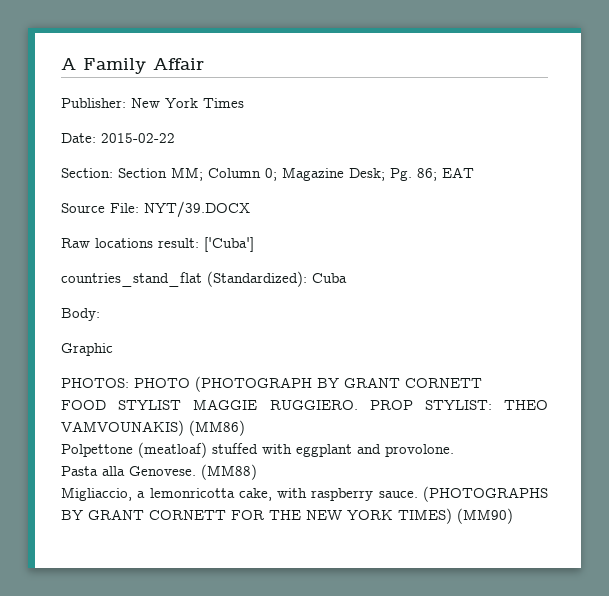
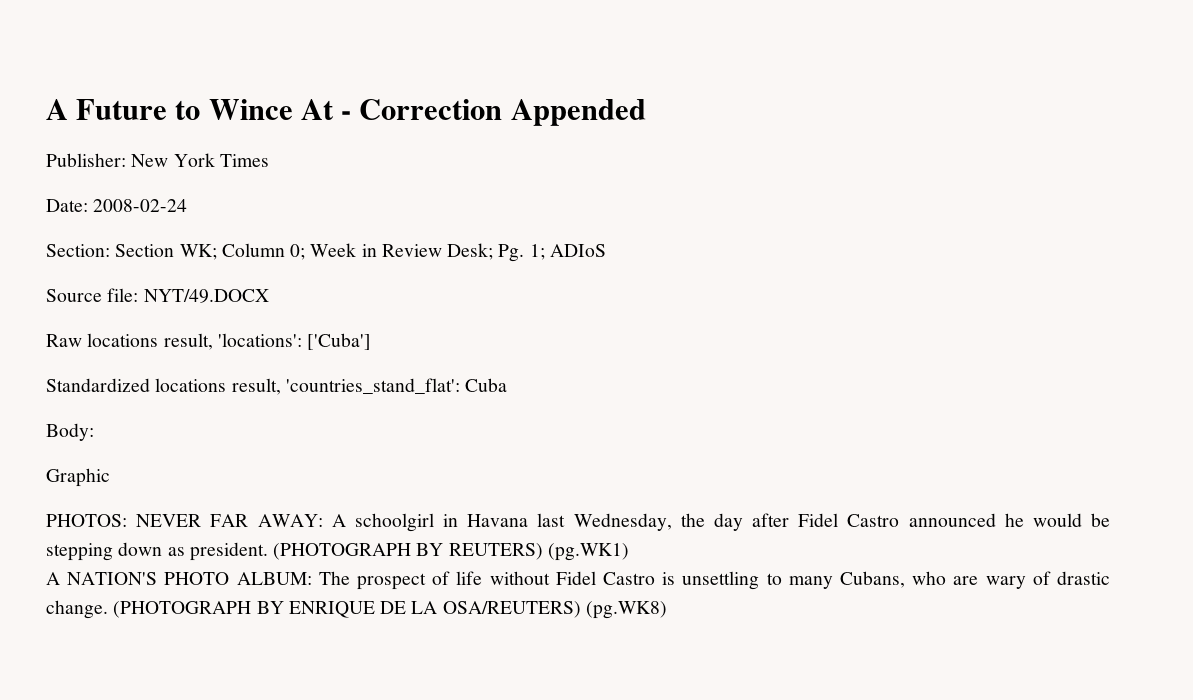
[61,58,204,74] A Family Affair -> [46,99,646,126] A Future to Wince At - Correction Appended
[101,133,175,143] 2015-02-22 -> [93,199,188,212] 2008-02-24
[171,167,203,181] MM; -> [179,244,217,260] WK;
[282,167,474,181] Magazine Desk; Pg. 86; EAT -> [310,243,606,262] Week in Review Desk; Pg. 1; ADIoS
[110,201,250,218] File: NYT/39.DOCX -> [107,288,269,303] file: NYT/49.DOCX
[158,238,199,248] result: -> [163,333,302,350] result, 'locations':
[61,271,307,287] countries_stand_flat (Standardized): -> [46,378,460,395] Standardized locations result, 'countries_stand_flat':
[134,376,482,392] [61,399,548,410] [61,420,245,436] [61,442,454,458] [61,464,257,480] [61,486,548,502] [61,508,513,524] PHOTO (PHOTOGRAPH BY GRANT CORNETT // FOOD STYLIST MAGGIE RUGGIERO. PROP STYLIST: THEO VAMVOUNAKIS) (MM86) // Polpettone (meatloaf) stuffed with eggplant and provolone. // Pasta alla Genovese. (MM88) // Migliaccio, a lemonricotta cake, with raspberry sauce. (PHOTOGRAPHS BY GRANT CORNETT FOR THE NEW YORK TIMES) (MM90) -> [136,513,1110,532] [46,542,629,561] [46,571,1111,590] [46,600,667,619] NEVER FAR AWAY: A schoolgirl in Havana last Wednesday, the day after Fidel Castro announced he would be stepping down as president. (PHOTOGRAPH BY REUTERS) (pg.WK1) // A NATION'S PHOTO ALBUM: The prospect of life without Fidel Castro is unsettling to many Cubans, who are wary of drastic change. (PHOTOGRAPH BY ENRIQUE DE LA OSA/REUTERS) (pg.WK8)

